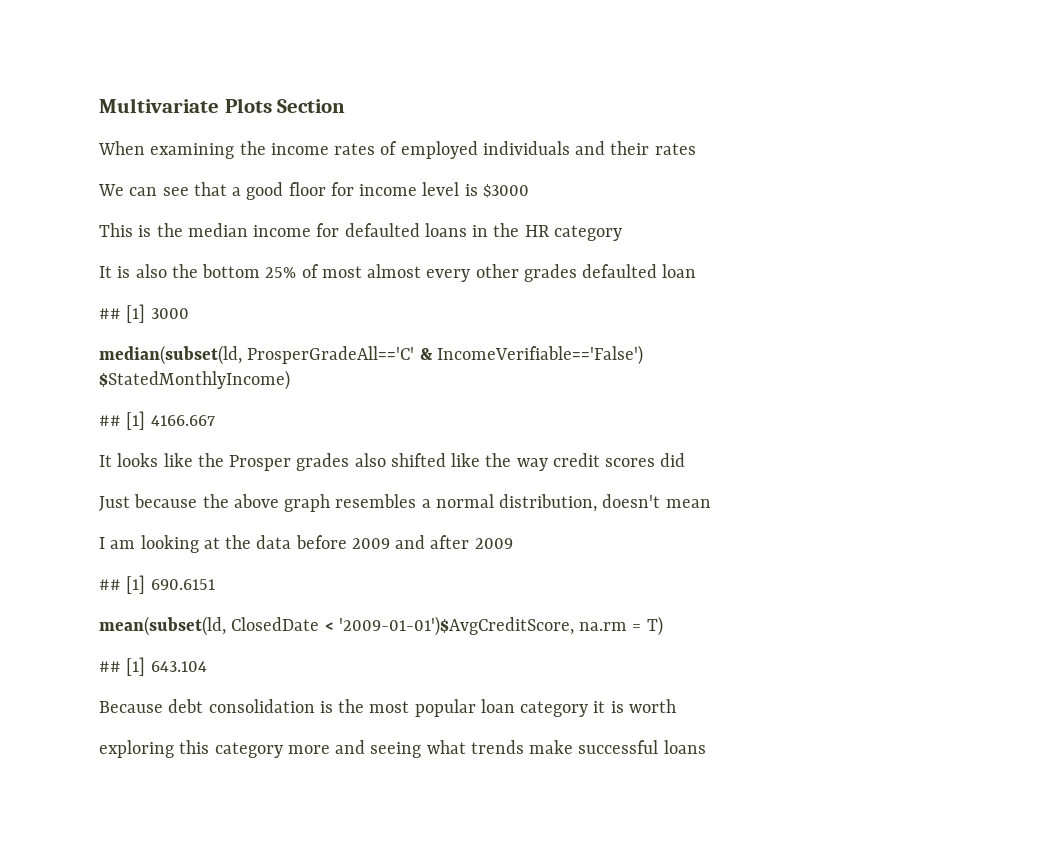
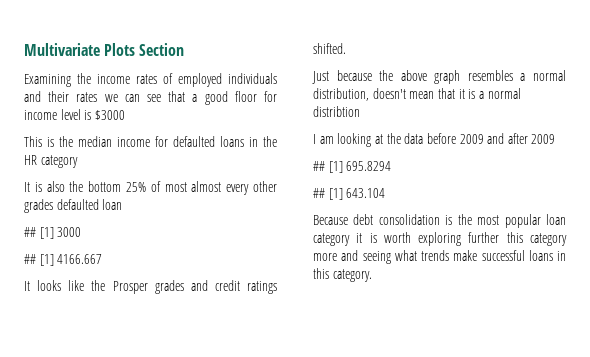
[98,141,235,159] When examining -> [24,74,71,87] Examining
[98,184,124,196] // We -> [104,94,118,102] we
[99,345,643,365] [99,370,290,390] // median(subset(ld, ProsperGradeAll=='C' & IncomeVerifiable=='False') // $StatedMonthlyIncome) -> (82, 232) none
[354,453,686,471] also shifted like the way credit scores did -> [190,280,277,294] [313,43,346,54] and credit ratings shifted.
(711, 503) none -> [437,88,521,99] [313,106,360,117] that it is a normal distribtion
[150,579,215,590] [99,616,663,636] 690.6151 // mean(subset(ld, ClosedDate < '2009-01-01')$AvgCreditScore, na.rm = T) -> [346,161,392,171] 695.8294
[99,740,174,758] // exploring -> [418,232,500,246] exploring further
(706, 747) none -> [557,251,566,261] [313,268,372,282] in this category.

